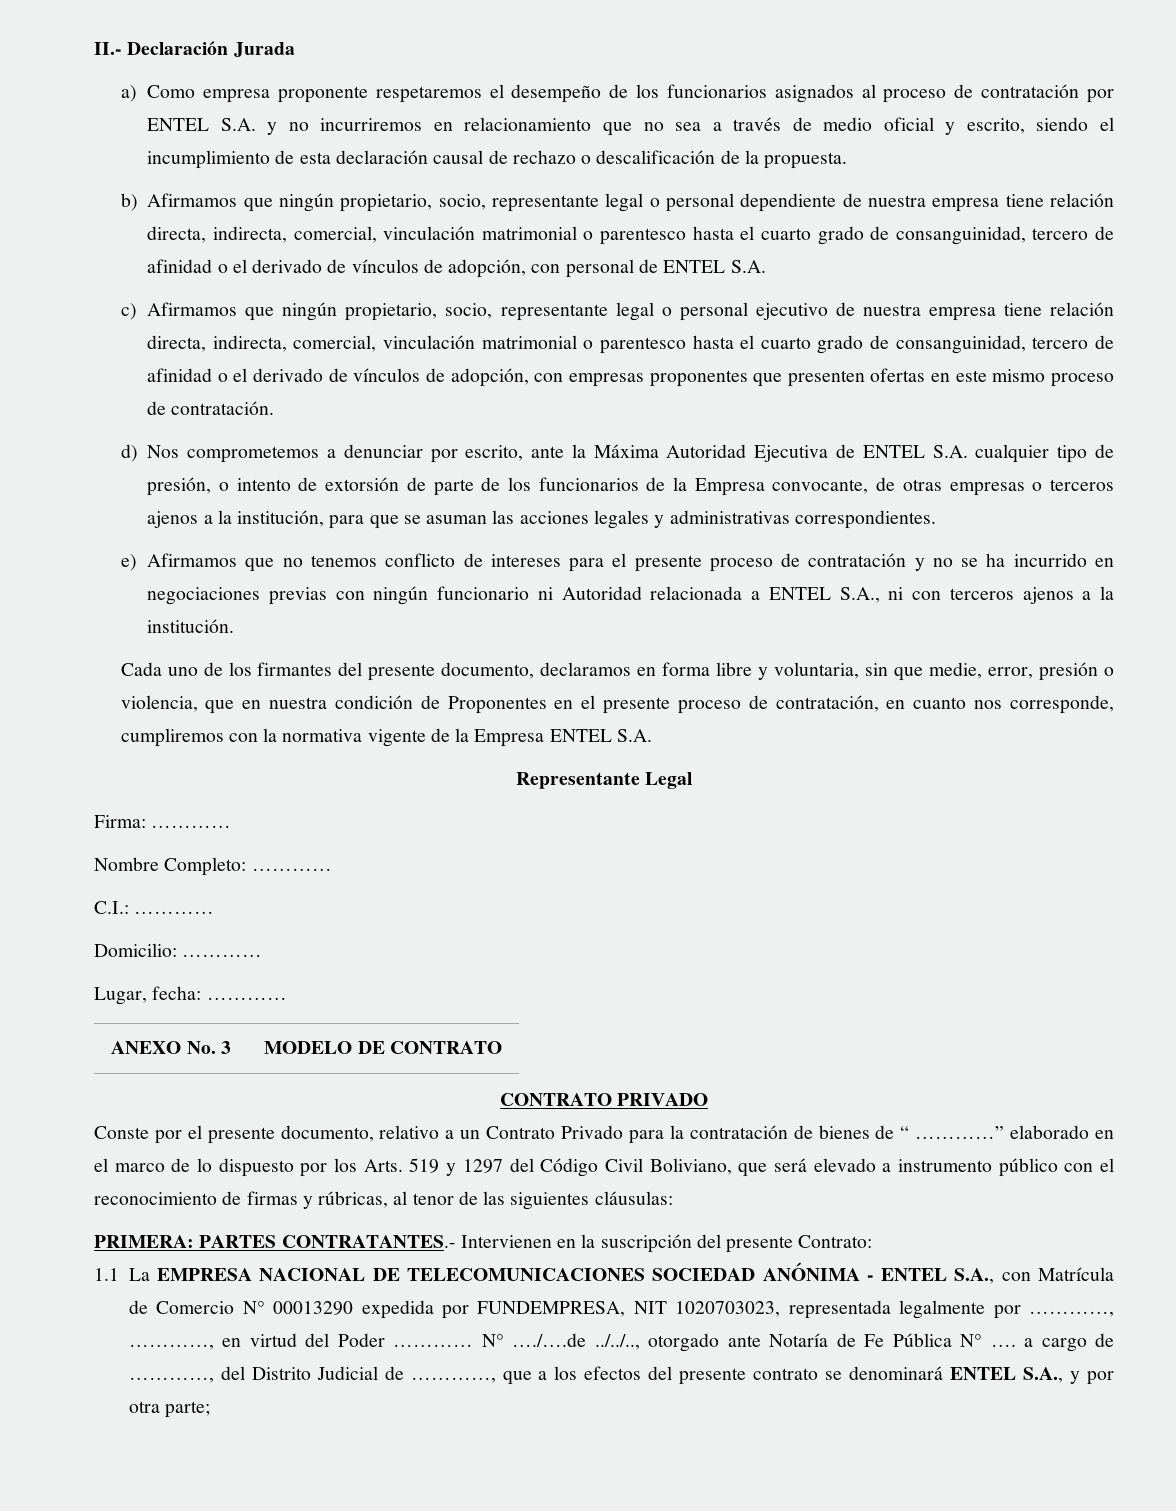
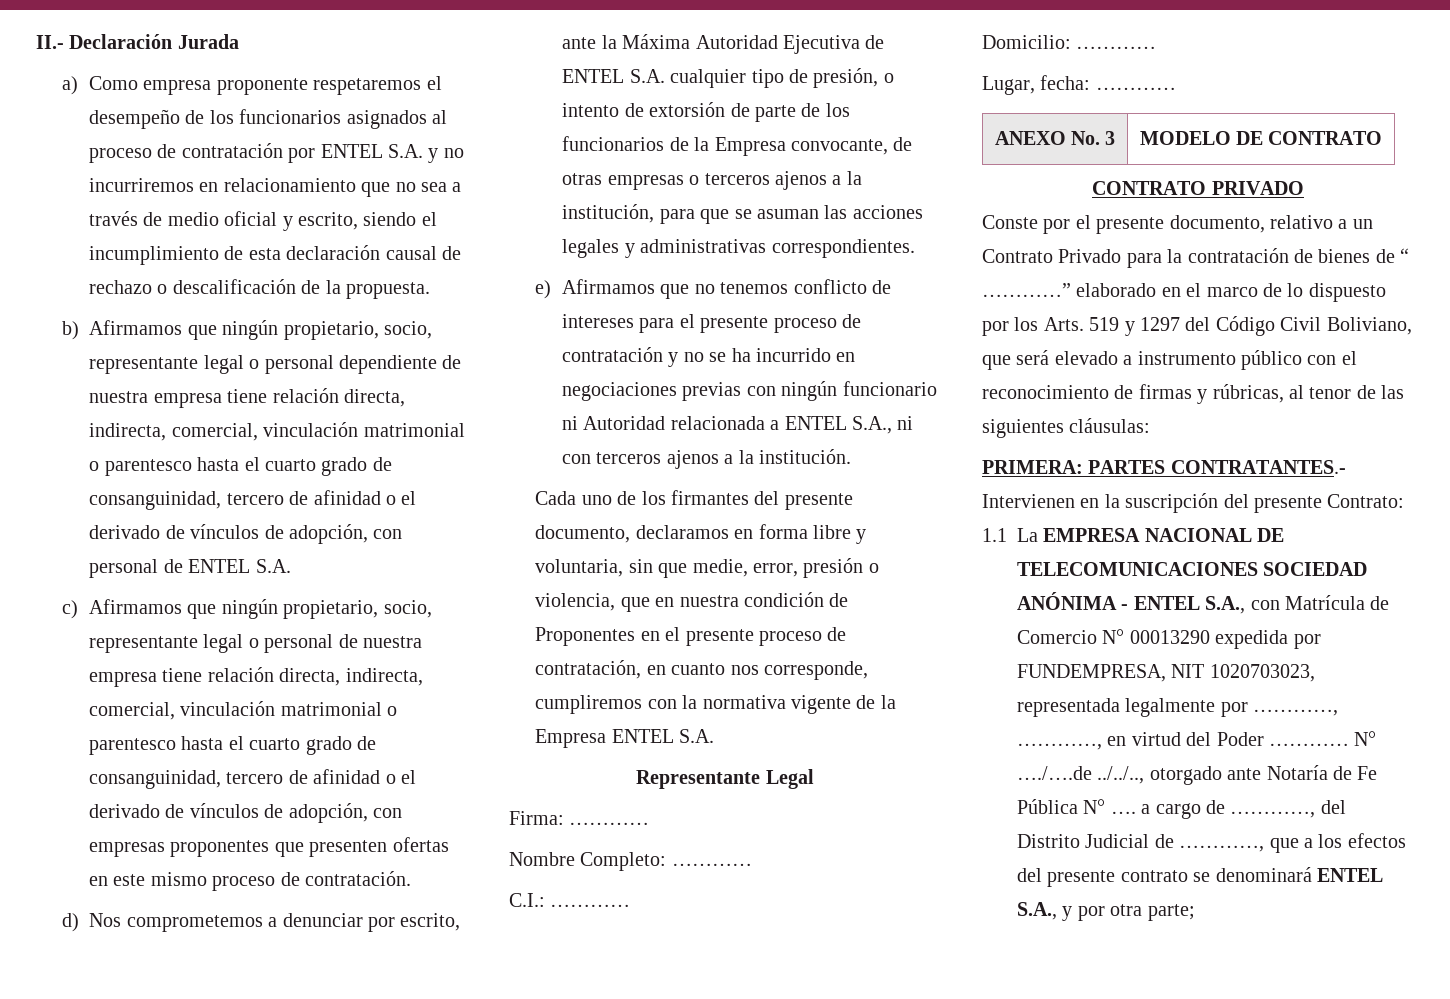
[755,303,828,320] ejecutivo -> (334, 643) none

